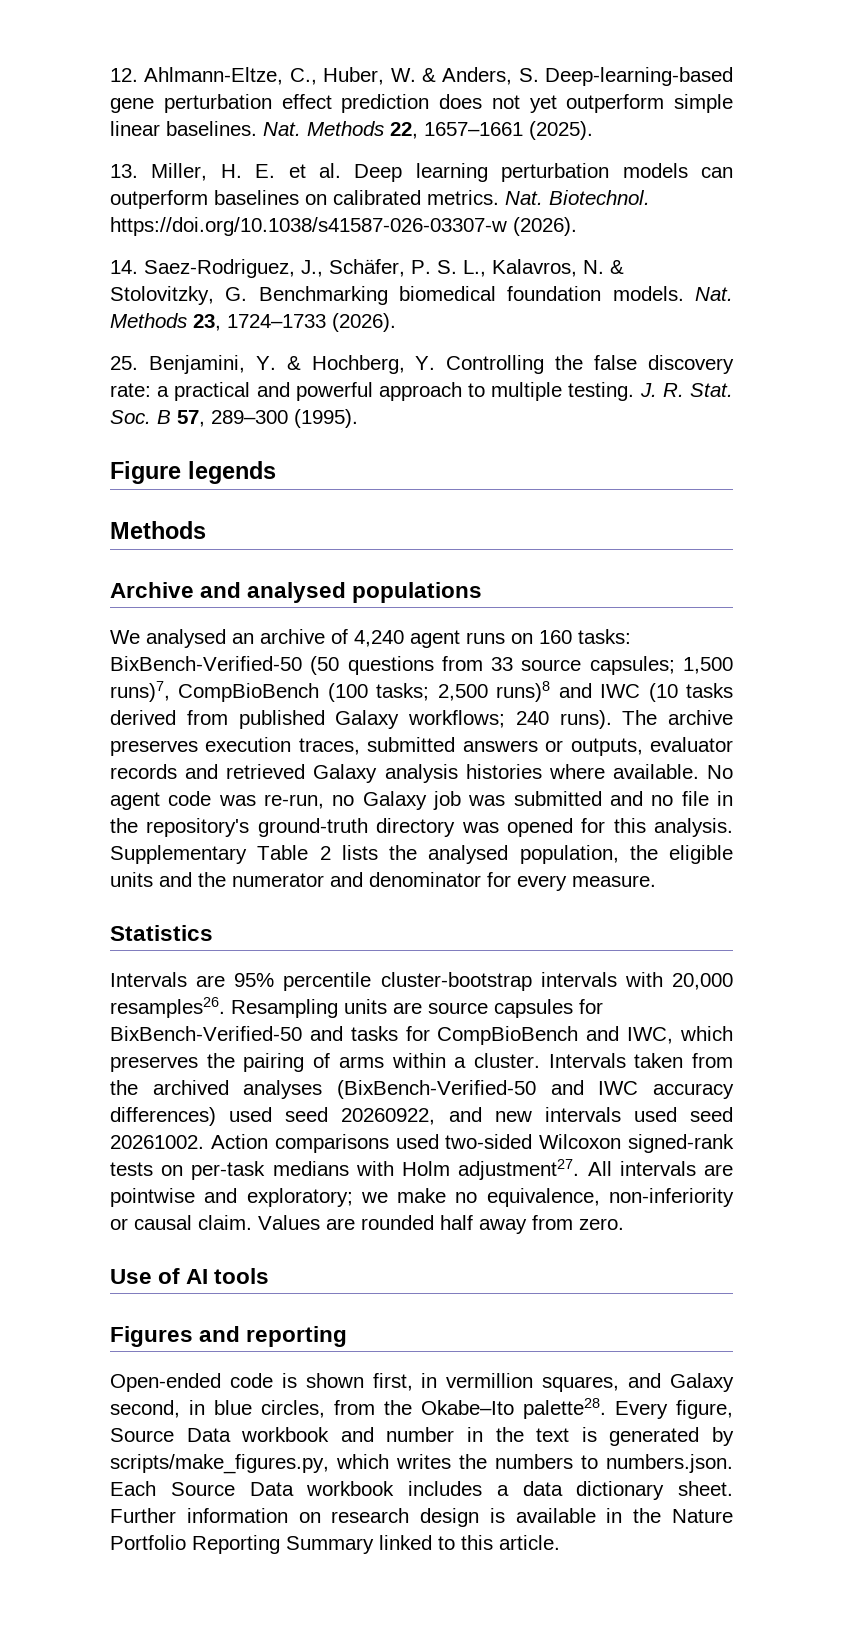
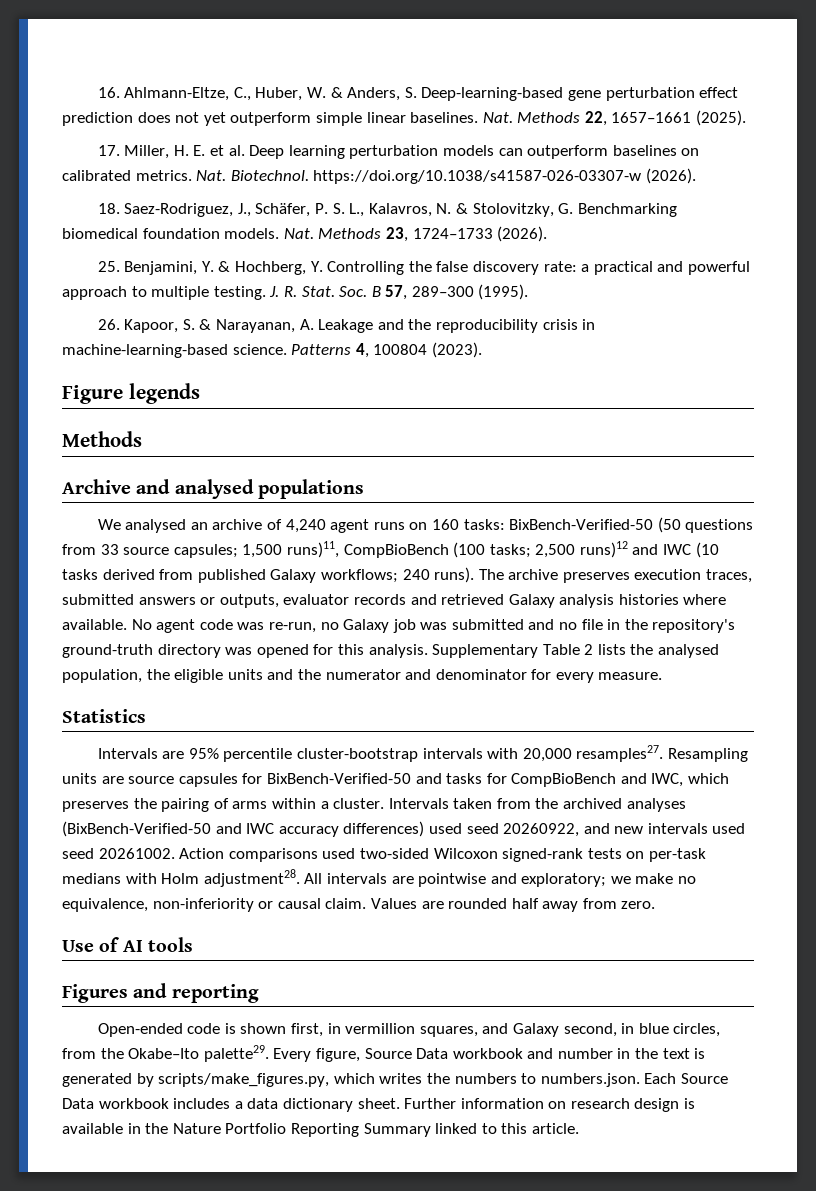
[110,68,138,82] 12. -> [97,87,120,98] 16.
[110,164,138,178] 13. -> [97,145,120,156] 17.
[110,260,138,274] 14. -> [97,203,120,214] 18.
(358, 418) none -> [97,319,596,333] [62,342,482,358] // 26. Kapoor, S. & Narayanan, A. Leakage and the reproducibility crisis in machine-learning-based science. Patterns 4, 100804 (2023).
[110,681,170,702] runs)7, -> [286,541,339,558] runs)11,
[496,681,551,702] runs)8 -> [579,541,628,558] runs)12
[110,997,225,1018] resamples26. -> [576,745,664,762] resamples27.
[458,1159,580,1180] adjustment27. -> [203,869,300,887] adjustment28.
[523,1398,606,1419] palette28. -> [203,1045,269,1062] palette29.

